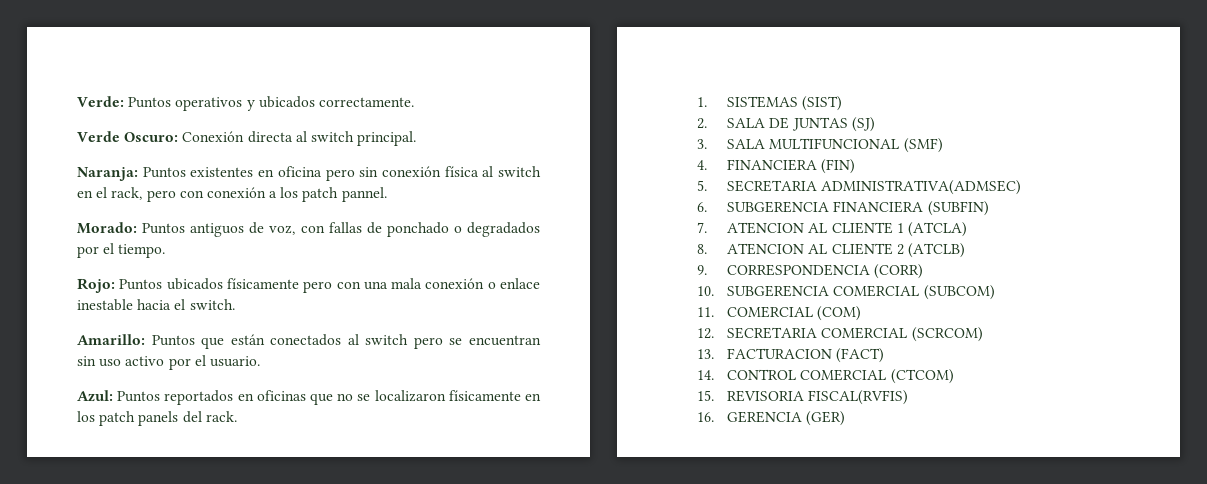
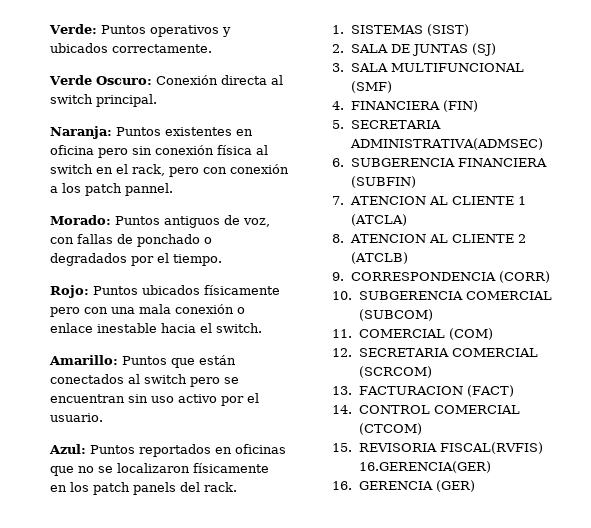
(909, 397) none -> [358,461,491,473] 16.GERENCIA(GER)

